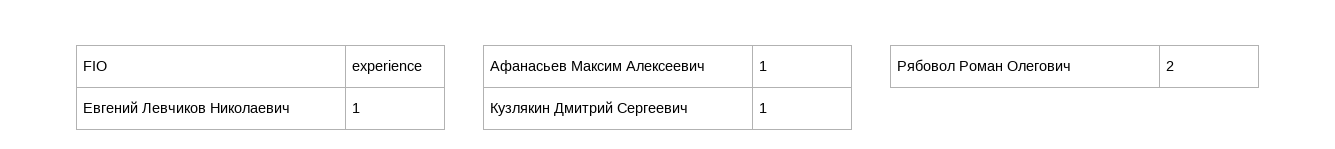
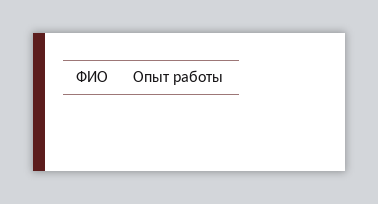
[82,61,107,71] [351,60,422,74] [82,101,290,113] [351,103,360,113] [489,60,705,74] [758,61,767,71] [489,101,688,116] [758,103,767,113] [896,59,1071,71] [1165,61,1174,71] FIO | experience // Евгений Левчиков Николаевич | 1 // Афанасьев Максим Алексеевич | 1 // Кузлякин Дмитрий Сергеевич | 1 // Рябовол Роман Олегович | 2 -> [75,71,108,82] [132,70,223,85] ФИО | Опыт работы

